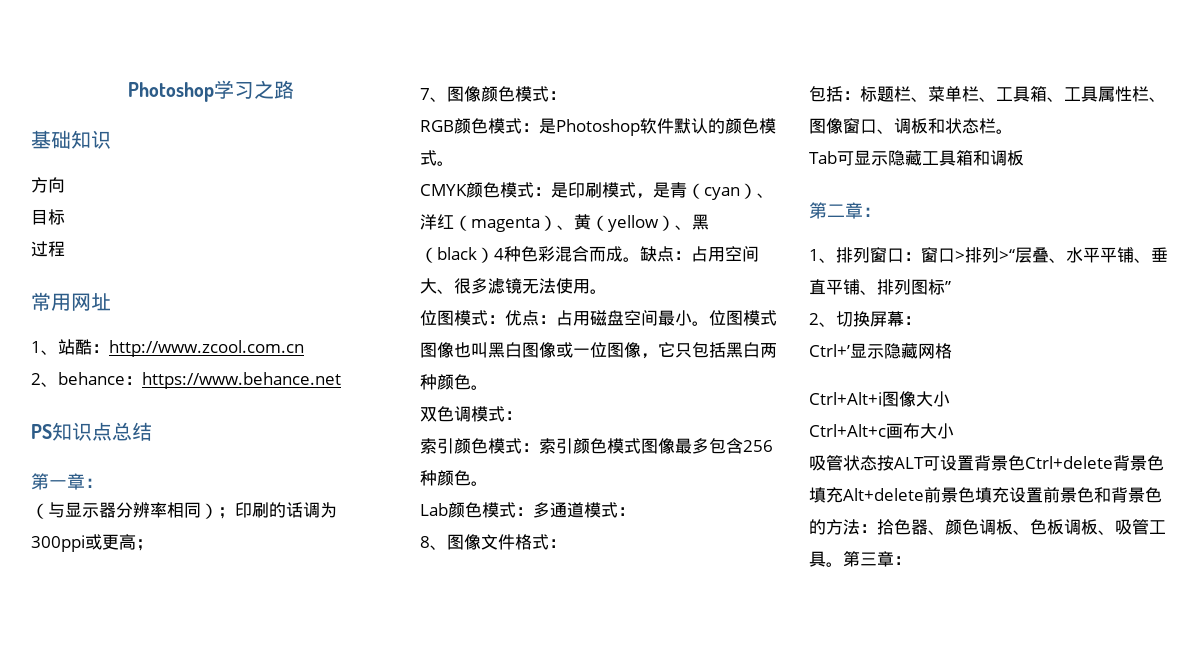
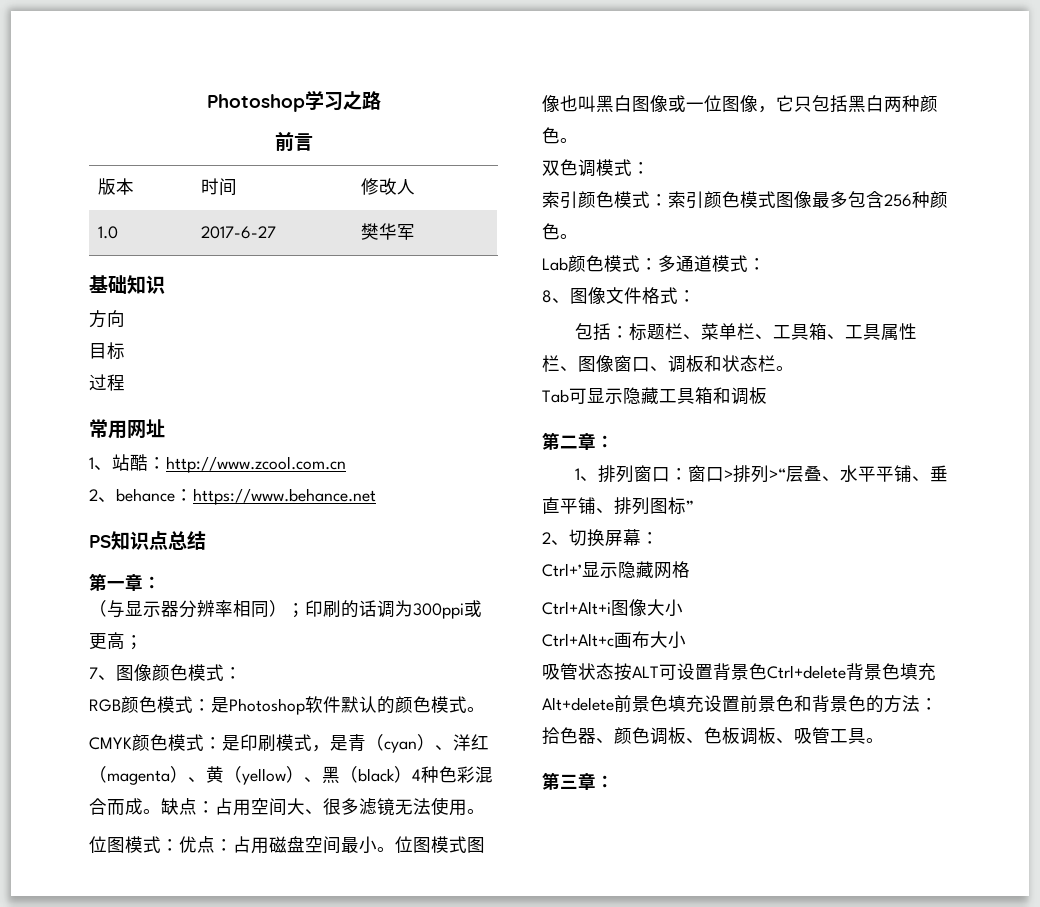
(294, 89) none -> [274,132,313,152] [98,178,135,195] [201,178,238,196] [361,178,416,195] [98,226,119,239] [201,226,277,239] [361,223,416,240] // 前言 // 版本 | 时间 | 修改人 // 1.0 | 2017-6-27 | 樊华军
(843, 564) none -> (884, 740) //

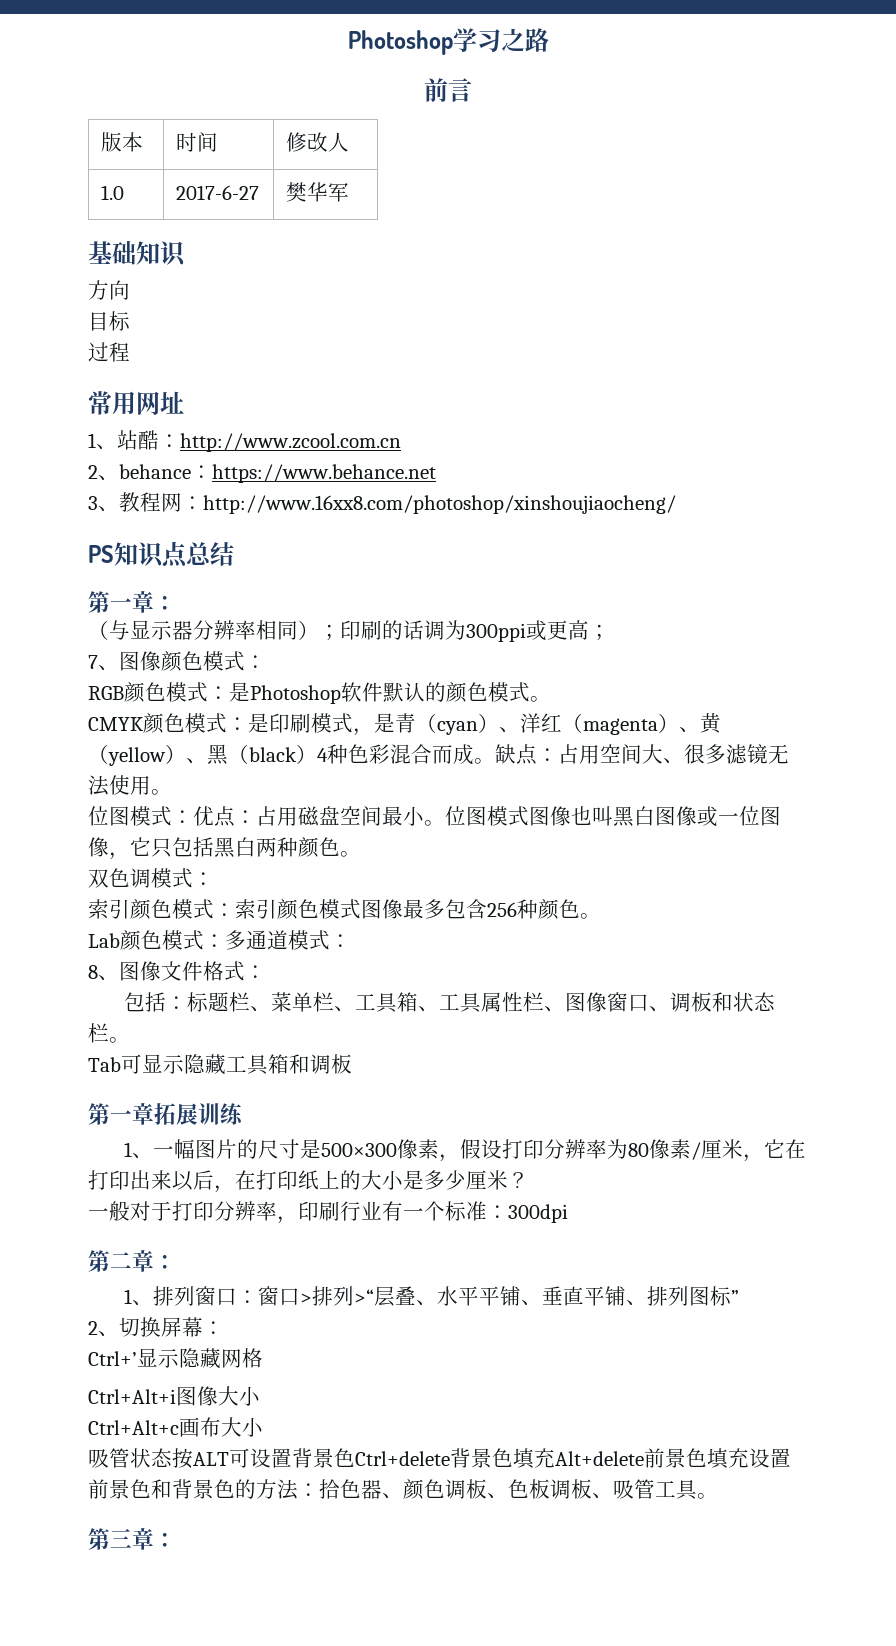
(376, 496) none -> [88,492,676,514] // 3、教程网：http://www.16xx8.com/photoshop/xinshoujiaocheng/
(767, 395) none -> [88,1103,244,1125] [124,1139,807,1162] [88,1170,529,1193] [88,1201,568,1224] // 第一章拓展训练 // 1、一幅图片的尺寸是500×300像素，假设打印分辨率为80像素/厘米，它在打印出来以后，在打印纸上的大小是多少厘米？ // 一般对于打印分辨率，印刷行业有一个标准：300dpi

